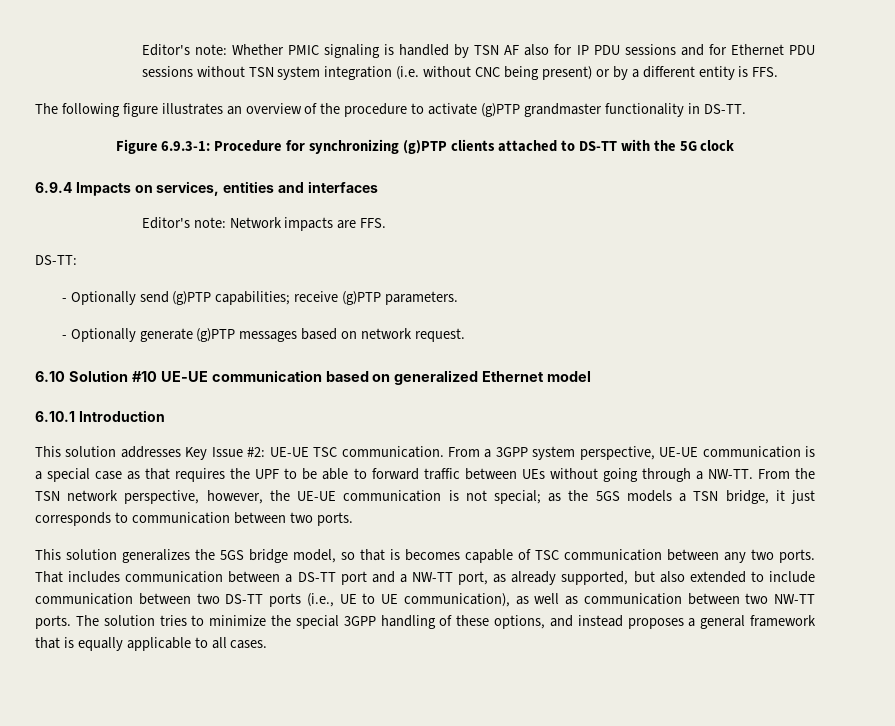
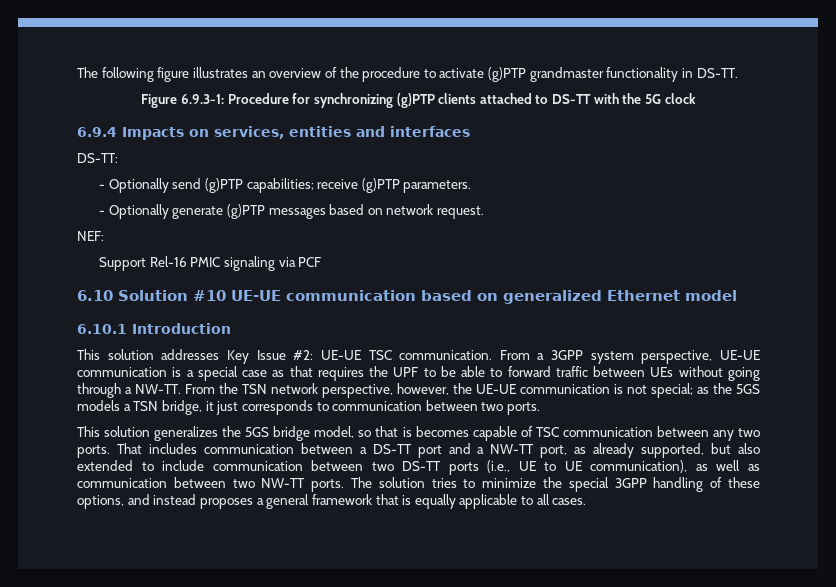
[141,44,815,58] [141,66,779,80] Editor's note: Whether PMIC signaling is handled by TSN AF also for IP PDU sessions and for Ethernet PDU sessions without TSN system integration (i.e. without CNC being present) or by a different entity is FFS. // -> (77, 72) none
[141,217,387,231] // Editor's note: Network impacts are FFS. -> (470, 131) none
(465, 335) none -> [77,231,104,241] [98,256,322,271] // NEF: // Support Rel-16 PMIC signaling via PCF

